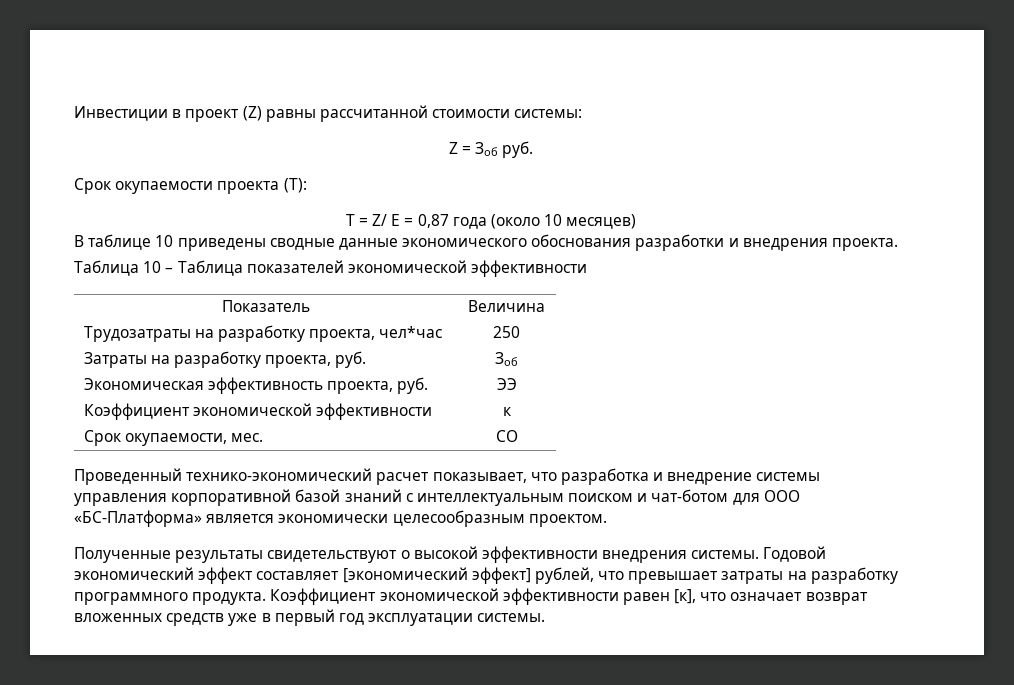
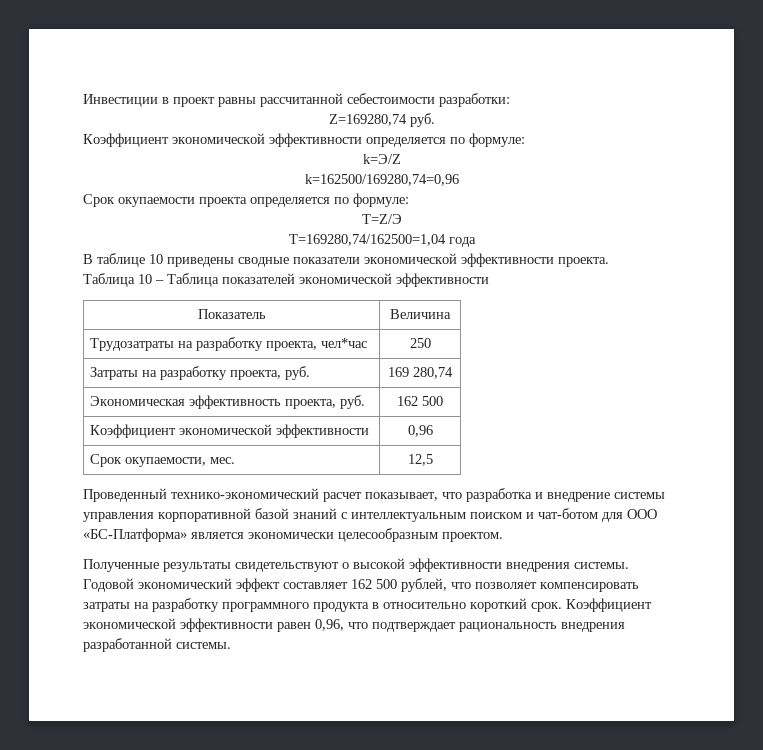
[242,106,262,121] (Z) -> (215, 102) none
[432,109,583,118] [448,141,534,158] [74,178,307,194] [345,214,637,229] стоимости системы: // Z = Зоб руб. // Срок окупаемости проекта (T): // Т = Z/ E = 0,87 года (около 10 месяцев) -> [347,93,510,107] [328,113,435,127] [83,133,525,147] [362,154,401,164] [304,174,459,186] [83,193,409,207] [361,214,402,224] [288,234,476,247] себестоимости разработки: // Z=169280,74 руб. // Коэффициент экономической эффективности определяется по формуле: // k=Э/Z // k=162500/169280,74=0,96 // Срок окупаемости проекта определяется по формуле: // T=Z/Э // T=169280,74/162500=1,04 года
[338,234,828,251] данные экономического обоснования разработки и внедрения -> [293,253,554,267] показатели экономической эффективности
[495,352,518,366] Зоб -> [388,367,453,379] 169 280,74
[496,378,517,390] ЭЭ -> [397,396,443,406] 162 500
[502,407,512,416] к -> [407,425,433,437] 0,96
[495,430,518,442] СО -> [407,454,433,466] 12,5
[342,567,898,584] [74,588,868,605] [74,609,474,626] [экономический эффект] рублей, что превышает затраты на разработку программного продукта. Коэффициент экономической эффективности равен [к], что означает возврат вложенных средств уже в первый год эксплуатации -> [351,578,639,592] [83,598,652,612] [83,618,625,632] [83,638,172,652] 162 500 рублей, что позволяет компенсировать затраты на разработку программного продукта в относительно короткий срок. Коэффициент экономической эффективности равен 0,96, что подтверждает рациональность внедрения разработанной

